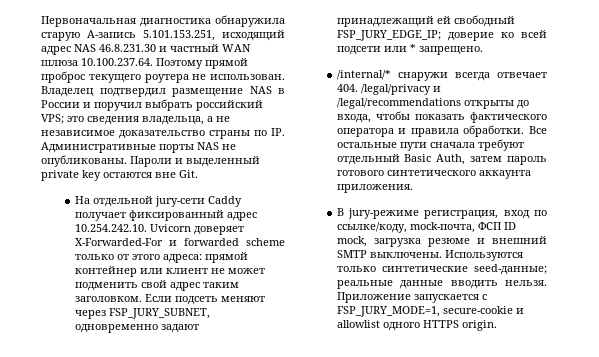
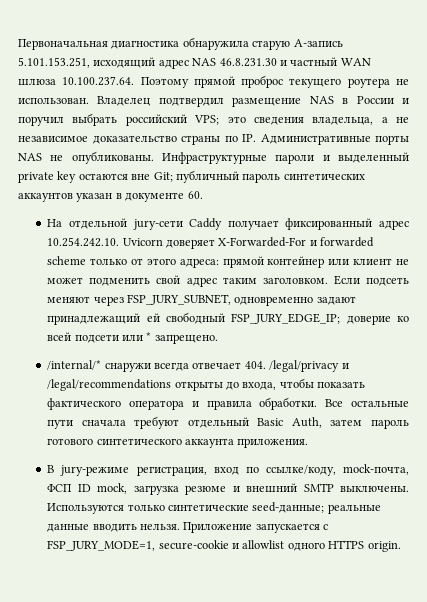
[130,156,172,167] Пароли -> [162,152,315,164] Инфраструктурные пароли
[179,170,198,178] Git. -> [153,170,365,183] [18,191,203,202] Git; публичный пароль синтетических аккаунтов указан в документе 60.

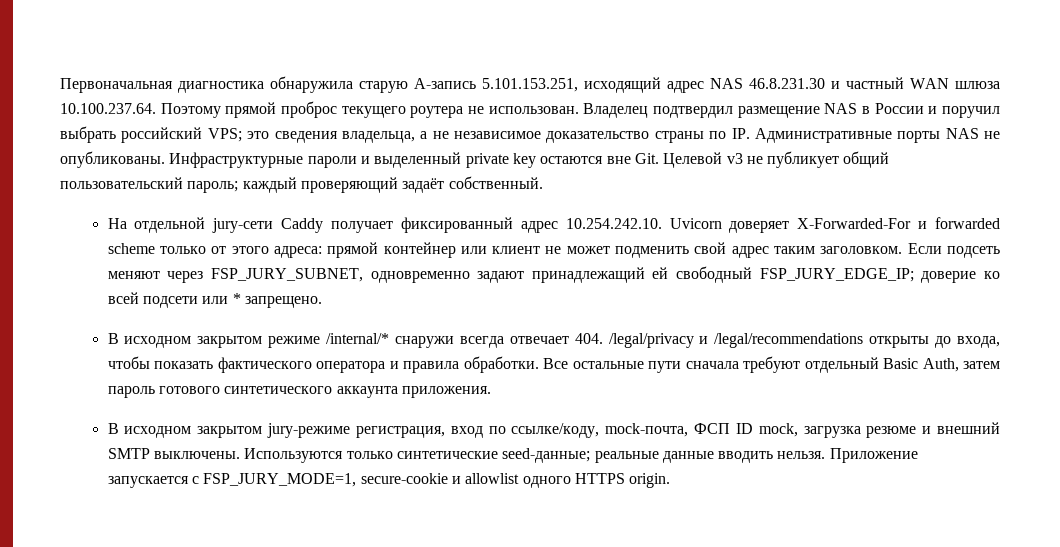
[153,170,365,183] [18,191,203,202] Git; публичный пароль синтетических аккаунтов указан в документе 60. -> [634,151,890,168] [60,176,543,193] Git. Целевой v3 не публикует общий пользовательский пароль; каждый проверяющий задаёт собственный.
(218, 339) none -> [107,333,321,348] В исходном закрытом режиме
(55, 469) none -> [124,426,263,438] исходном закрытом

